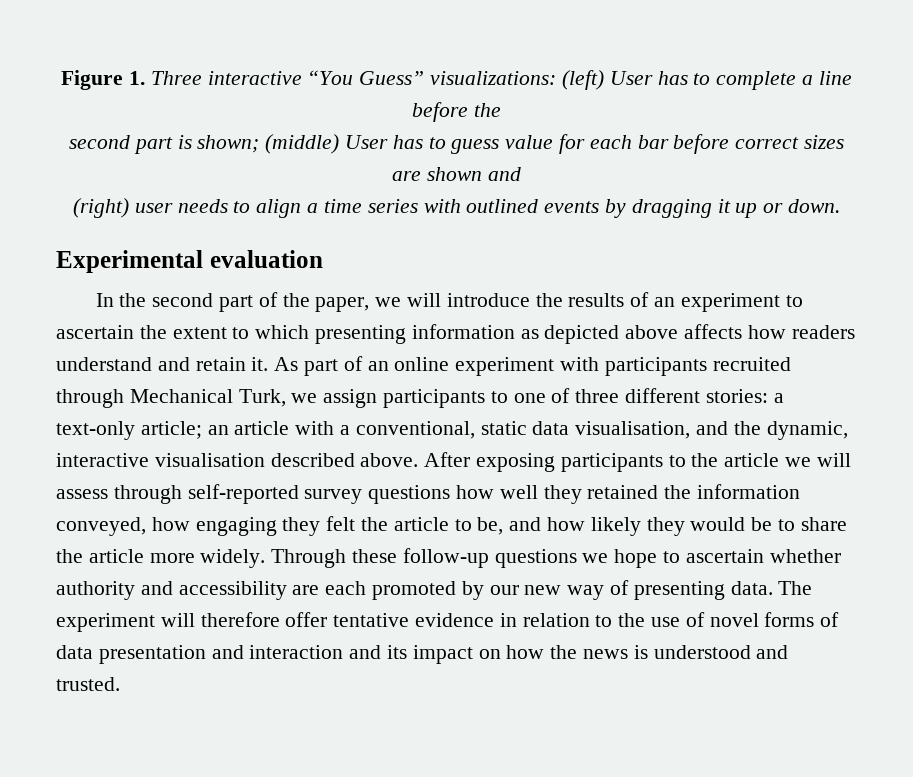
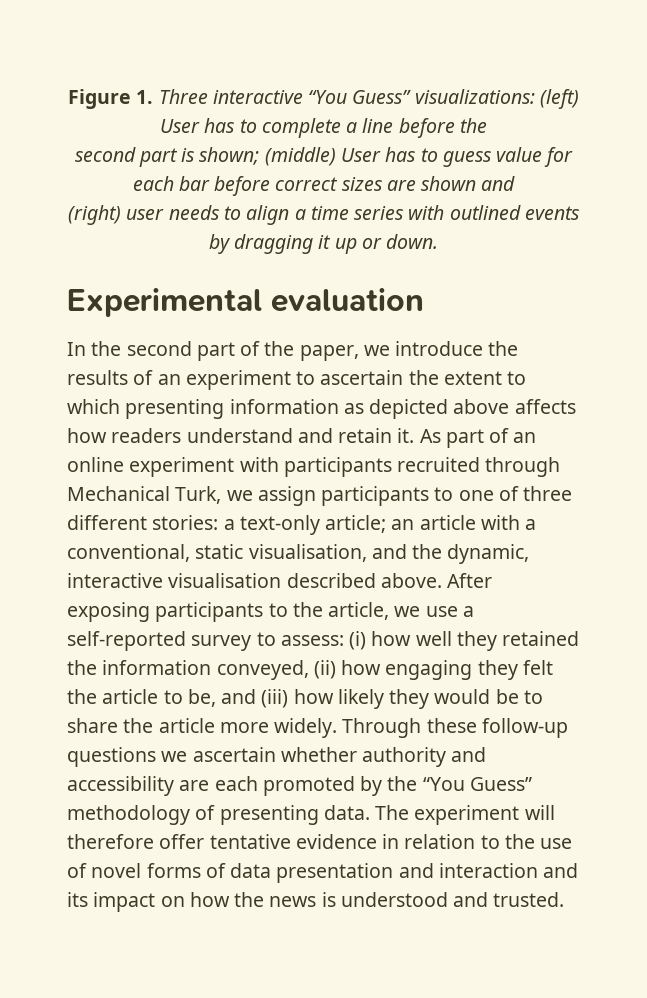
[407,293,442,307] will -> (390, 350) none
[532,421,570,435] data -> (244, 551) none
[724,453,851,467] [56,484,451,504] article we will assess through self-reported survey questions -> [328,602,474,620] [67,631,367,651] article, we use a self-reported survey to assess: (i)
(146, 526) none -> [313,660,336,679] (ii)
(542, 524) none -> [261,689,289,708] (iii)
[614,549,681,568] hope to -> (188, 756) none
[489,585,605,600] our new way -> [387,776,532,791] [67,805,190,825] the “You Guess” methodology

